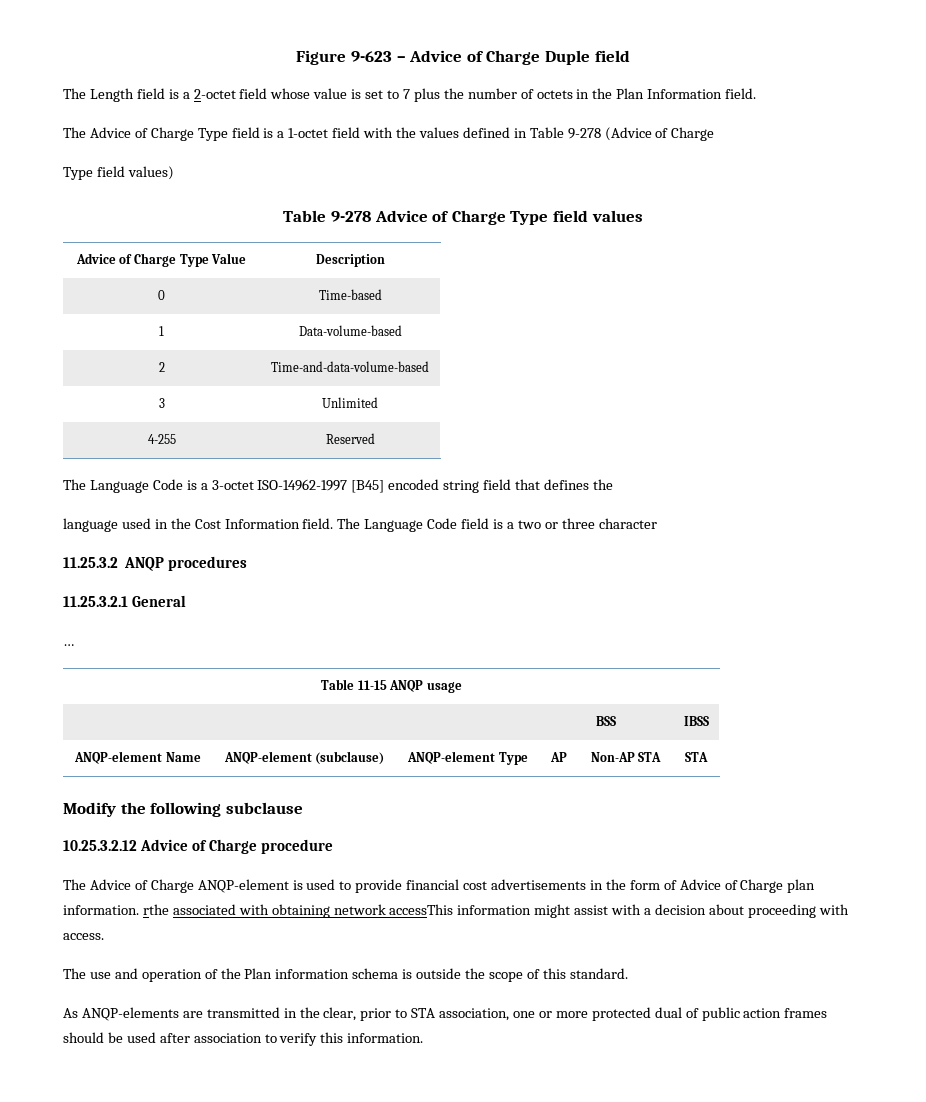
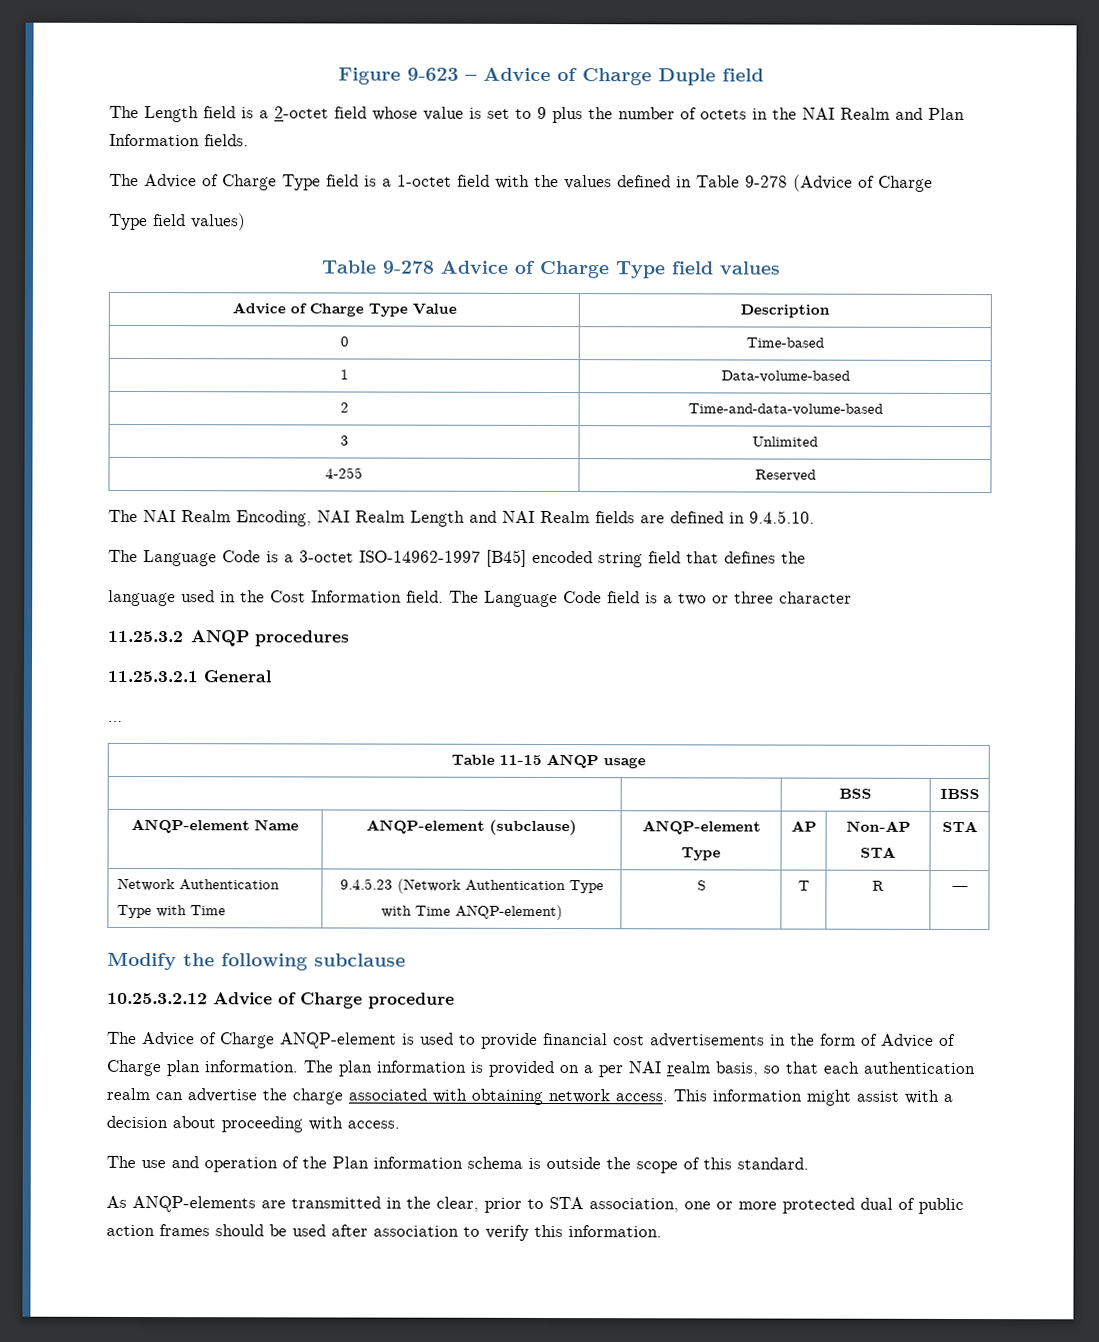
[402,89,410,99] 7 -> [537,106,547,119] 9
(613, 93) none -> [802,107,923,120] NAI Realm and
[725,88,757,99] field. -> [204,134,249,147] fields.
(375, 438) none -> [108,509,815,527] // The NAI Realm Encoding, NAI Realm Length and NAI Realm fields are defined in 9.4.5.10.
(708, 757) none -> [116,877,280,892] [116,904,226,919] [339,878,604,894] [380,904,563,921] [696,880,706,891] [797,880,810,891] [872,880,884,891] [951,885,968,892] // Network Authentication Type with Time | 9.4.5.23 (Network Authentication Type with Time ANQP-element) | S | T | R | —
[142,904,169,915] rthe -> [304,1060,976,1078] [106,1087,343,1105] The plan information is provided on a per NAI realm basis, so that each authentication realm can advertise the charge
[389,904,454,915] accessThis -> [615,1089,707,1102] access. This

